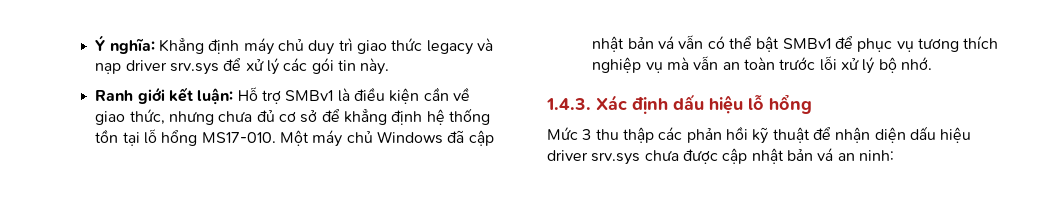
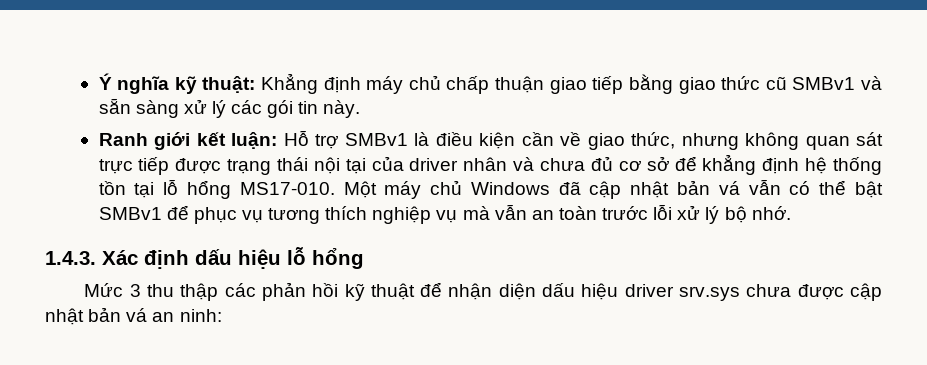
[109,38,155,54] nghĩa: -> [117,76,256,94] nghĩa kỹ thuật:
[308,38,493,55] [95,58,242,75] duy trì giao thức legacy và nạp driver srv.sys để -> [446,74,882,94] [98,98,179,118] chấp thuận giao tiếp bằng giao thức cũ SMBv1 và sẵn sàng
(214, 118) none -> [745,132,883,150] [98,156,535,175] không quan sát trực tiếp được trạng thái nội tại của driver nhân và

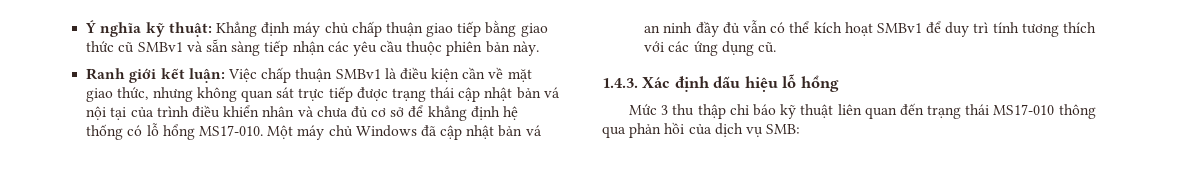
[183,99,319,118] xử lý các gói tin -> [264,40,510,56] tiếp nhận các yêu cầu thuộc phiên bản
[283,130,339,149] Hỗ trợ -> [227,67,333,83] Việc chấp thuận
(582, 139) none -> [507,69,532,82] mặt
[313,156,459,174] nội tại của driver -> [458,87,560,102] [86,105,260,120] cập nhật bản vá nội tại của trình điều khiển
[98,181,155,198] tồn tại -> [127,125,143,136] có
[748,179,884,198] [98,204,791,224] vẫn có thể bật SMBv1 để phục vụ tương thích nghiệp vụ mà vẫn an toàn trước lỗi xử lý bộ nhớ. -> [644,20,1096,37] [644,41,776,56] an ninh đầy đủ vẫn có thể kích hoạt SMBv1 để duy trì tính tương thích với các ứng dụng cũ.
[224,282,882,301] [45,307,222,325] các phản hồi kỹ thuật để nhận diện dấu hiệu driver srv.sys chưa được cập nhật bản vá an ninh: -> [729,103,1096,119] [602,122,801,138] chỉ báo kỹ thuật liên quan đến trạng thái MS17-010 thông qua phản hồi của dịch vụ SMB:

